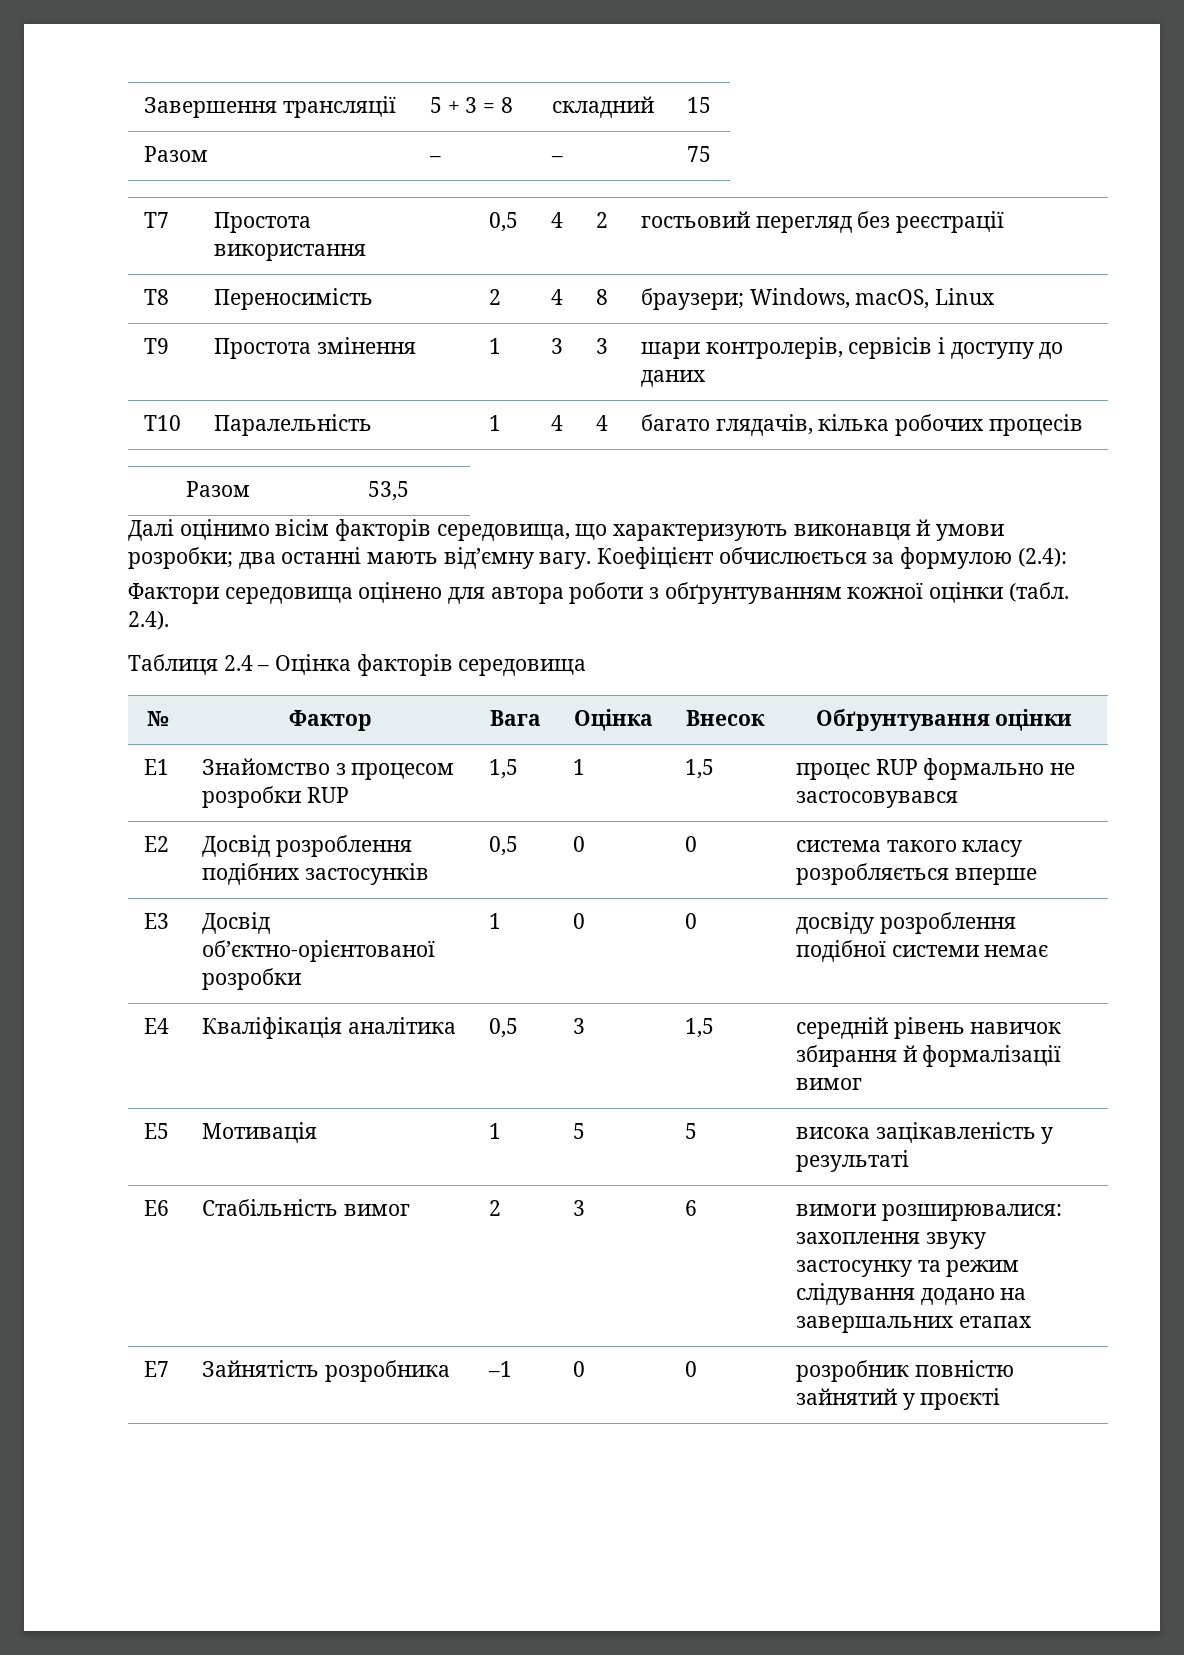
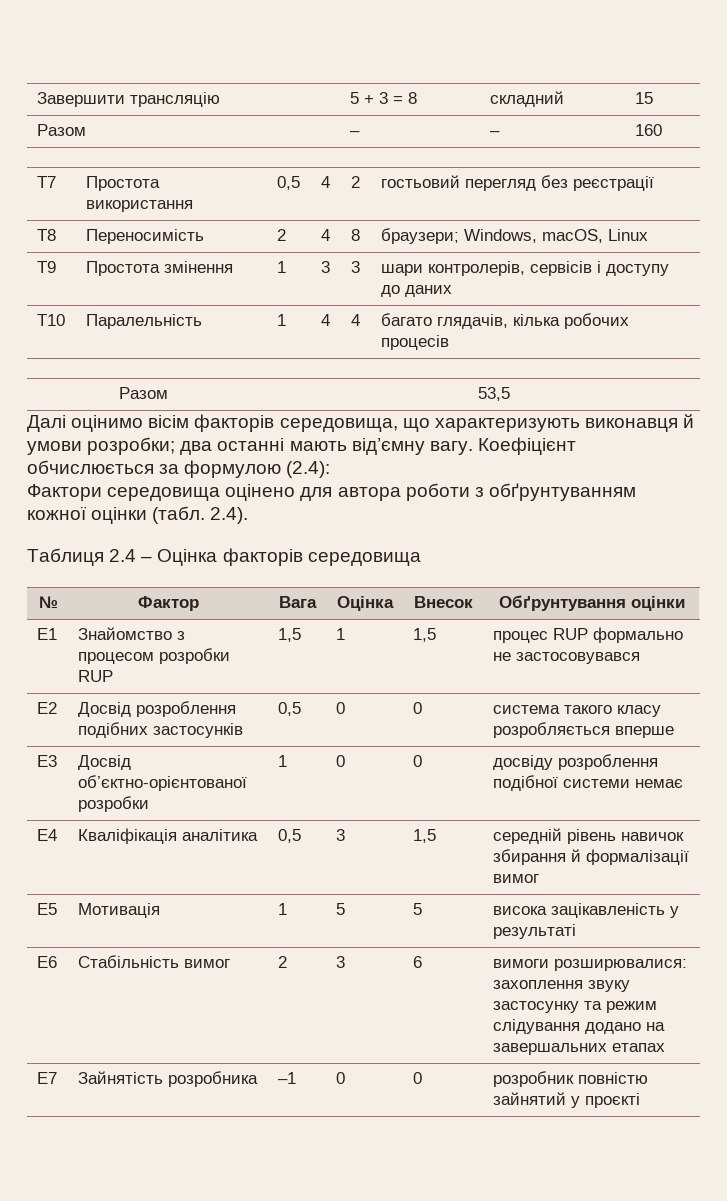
[144,96,396,118] Завершення трансляції -> [37,92,221,107] Завершити трансляцію
[687,146,712,162] 75 -> [635,124,663,136] 160

